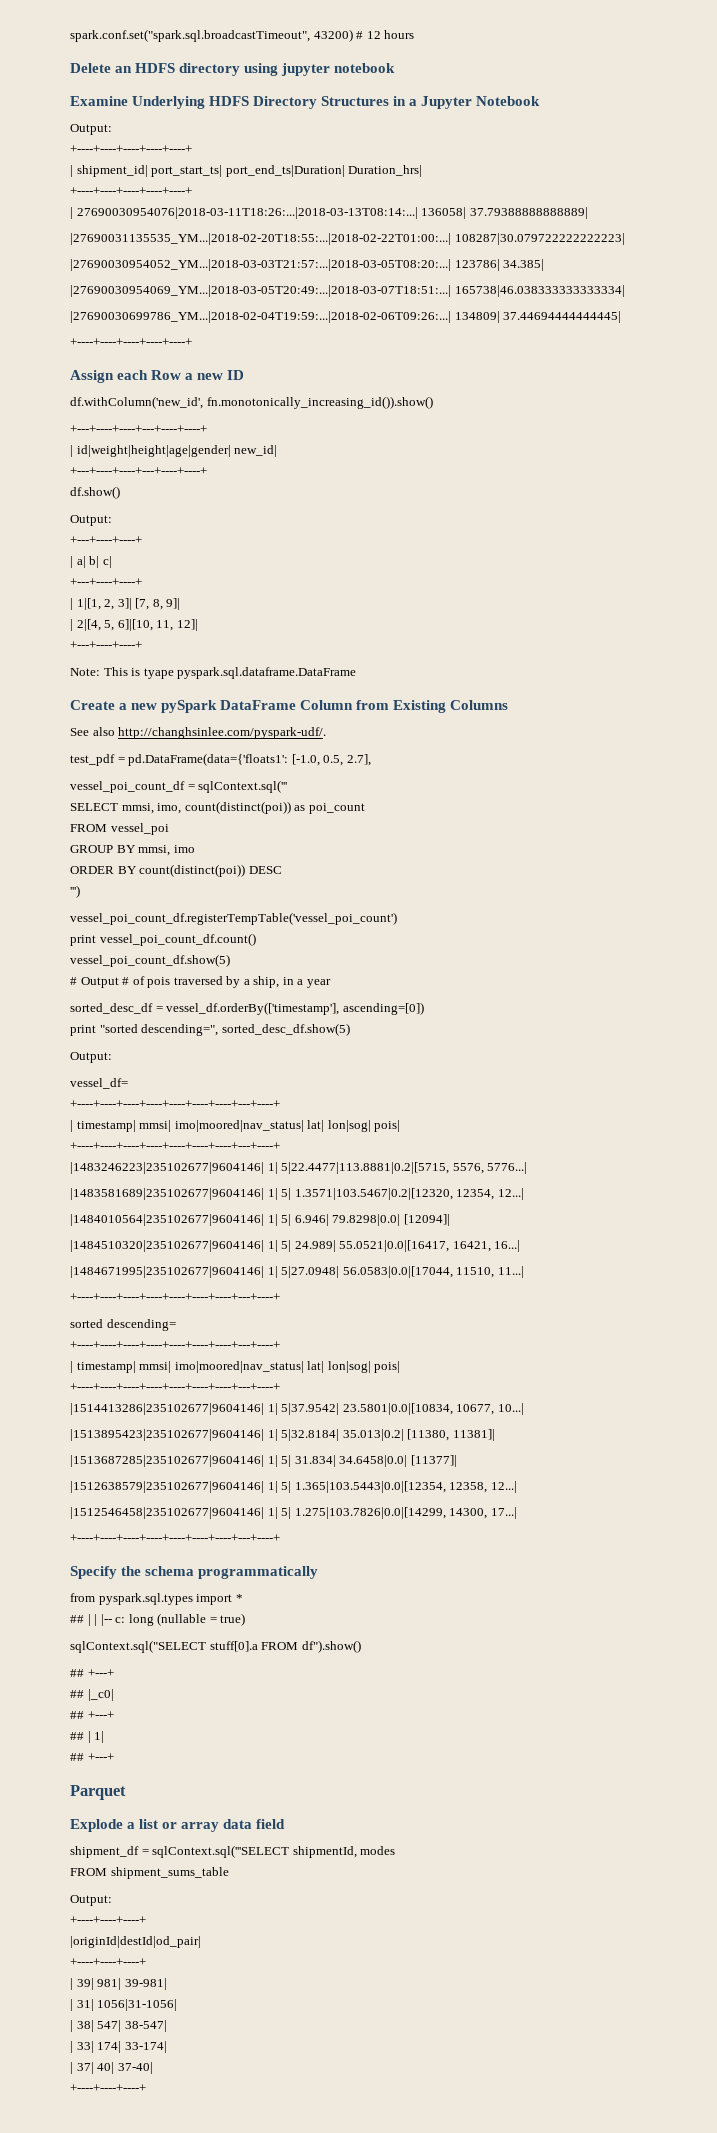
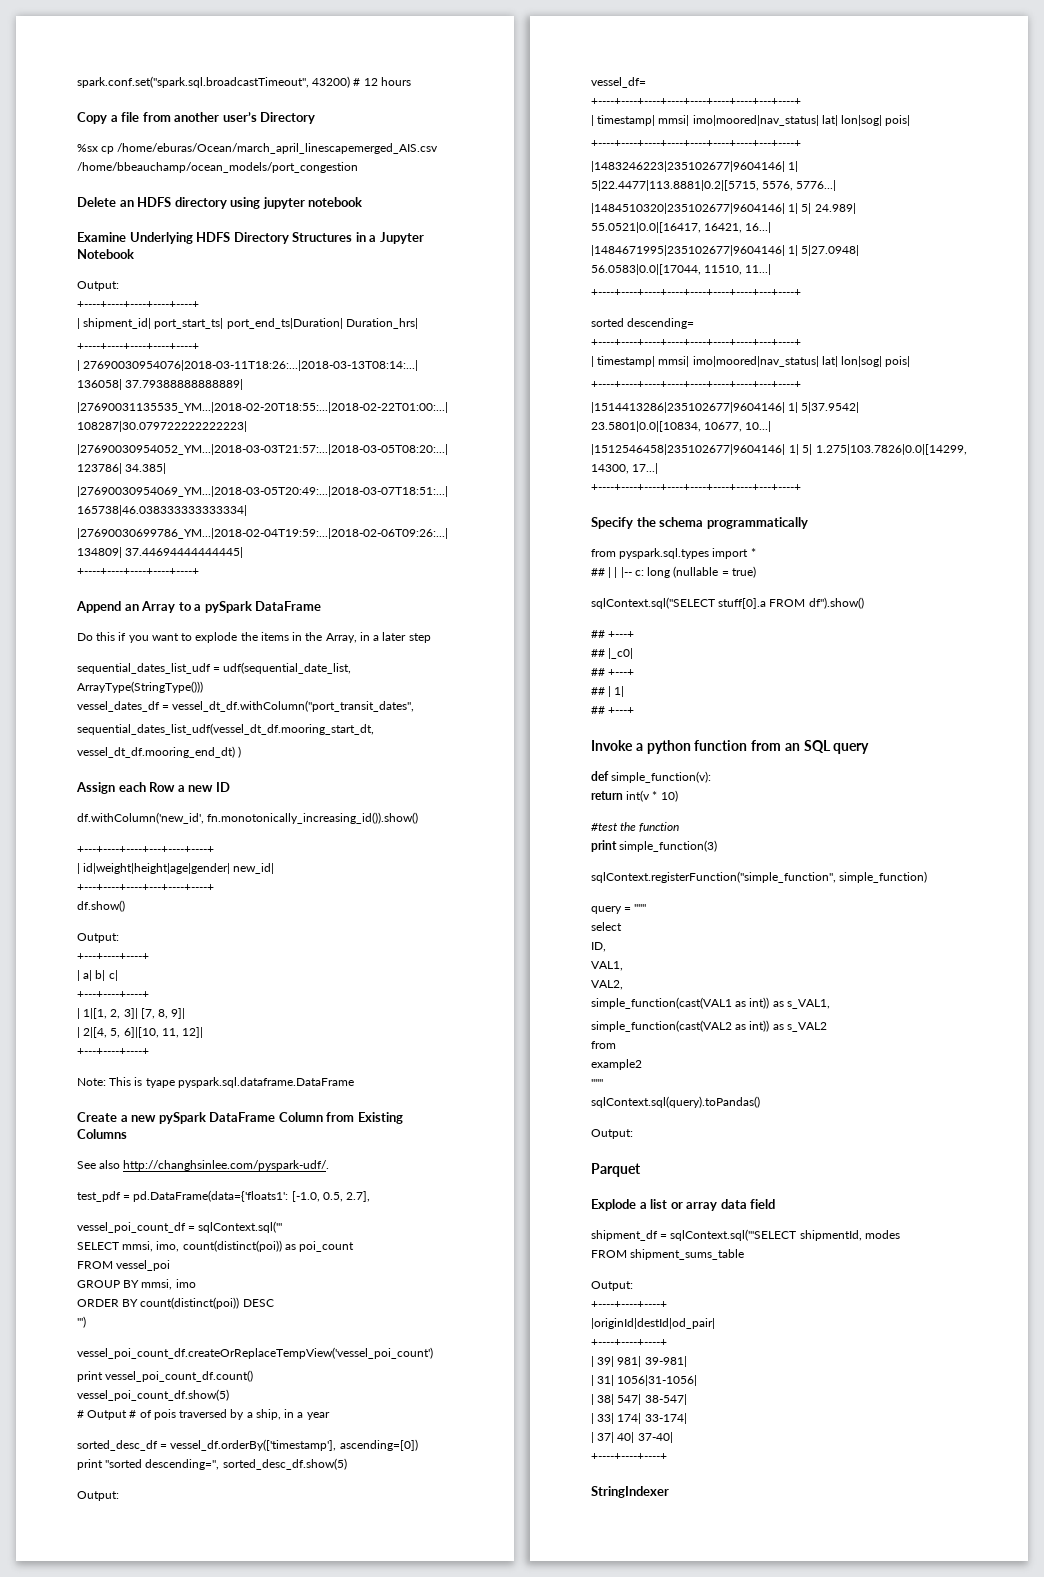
(415, 34) none -> [77,112,316,124] [77,143,439,154] [77,162,358,173] // Copy a file from another user’s Directory // %sx cp /home/eburas/Ocean/march_april_linescapemerged_AIS.csv /home/bbeauchamp/ocean_models/port_congestion
(192, 342) none -> [76,601,322,613] [77,632,431,643] [77,662,352,674] [77,681,203,693] [77,700,415,712] [77,723,374,735] [77,746,242,758] // Append an Array to a pySpark DataFrame // Do this if you want to explode the items in the Array, in a later step // sequential_dates_list_udf = udf(sequential_date_list, ArrayType(StringType())) // vessel_dates_df = vessel_dt_df.withColumn("port_transit_dates", // sequential_dates_list_udf(vessel_dt_df.mooring_start_dt, // vessel_dt_df.mooring_end_dt) )
[70,912,397,925] vessel_poi_count_df.registerTempTable('vessel_poi_count') -> [77,1347,433,1359] vessel_poi_count_df.createOrReplaceTempView('vessel_poi_count')
[70,1188,524,1200] [70,1214,450,1226] // |1483581689|235102677|9604146| 1| 5| 1.3571|103.5467|0.2|[12320, 12354, 12...| // |1484010564|235102677|9604146| 1| 5| 6.946| 79.8298|0.0| [12094]| -> (837, 185) none
[70,1429,495,1441] [70,1455,457,1467] [70,1481,517,1493] // |1513895423|235102677|9604146| 1| 5|32.8184| 35.013|0.2| [11380, 11381]| // |1513687285|235102677|9604146| 1| 5| 31.834| 34.6458|0.0| [11377]| // |1512638579|235102677|9604146| 1| 5| 1.365|103.5443|0.0|[12354, 12358, 12...| -> (772, 426) none
(114, 1757) none -> [591,740,870,754] [591,771,712,783] [591,790,678,802] [591,822,680,832] [591,840,718,852] [591,871,928,883] [591,904,647,914] [591,922,622,931] [591,942,606,952] [591,961,623,971] [591,980,623,990] [591,997,830,1009] [591,1020,827,1032] [591,1041,616,1049] [591,1059,642,1070] [591,1079,603,1087] [591,1096,760,1108] [591,1129,633,1139] // Invoke a python function from an SQL query // def simple_function(v): // return int(v * 10) // #test the function // print simple_function(3) // sqlContext.registerFunction("simple_function", simple_function) // query = """ // select // ID, // VAL1, // VAL2, // simple_function(cast(VAL1 as int)) as s_VAL1, // simple_function(cast(VAL2 as int)) as s_VAL2 // from // example2 // """ // sqlContext.sql(query).toPandas() // Output:
(146, 2088) none -> [591,1486,669,1498] // StringIndexer

